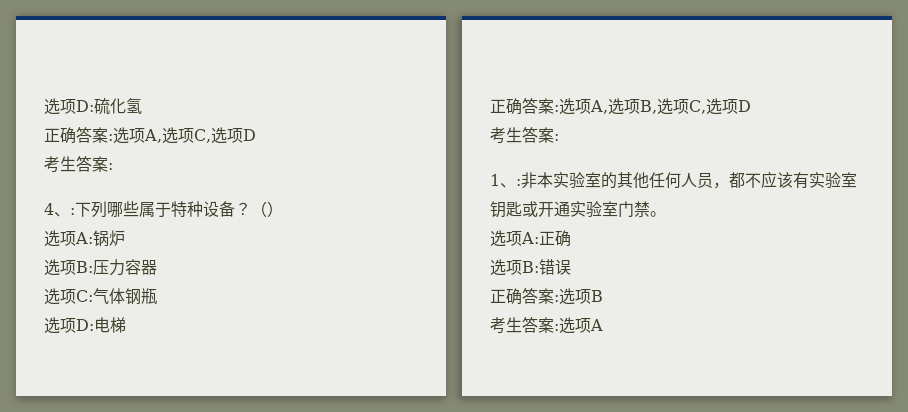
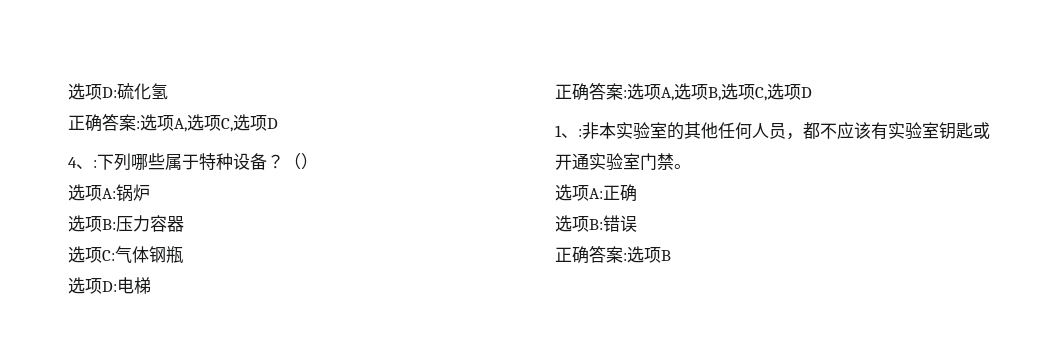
[44,156,113,173] // 考生答案: -> (278, 123) none
[490,127,559,144] // 考生答案: -> (812, 92) none
[490,317,603,334] // 考生答案:选项A -> (671, 255) none

